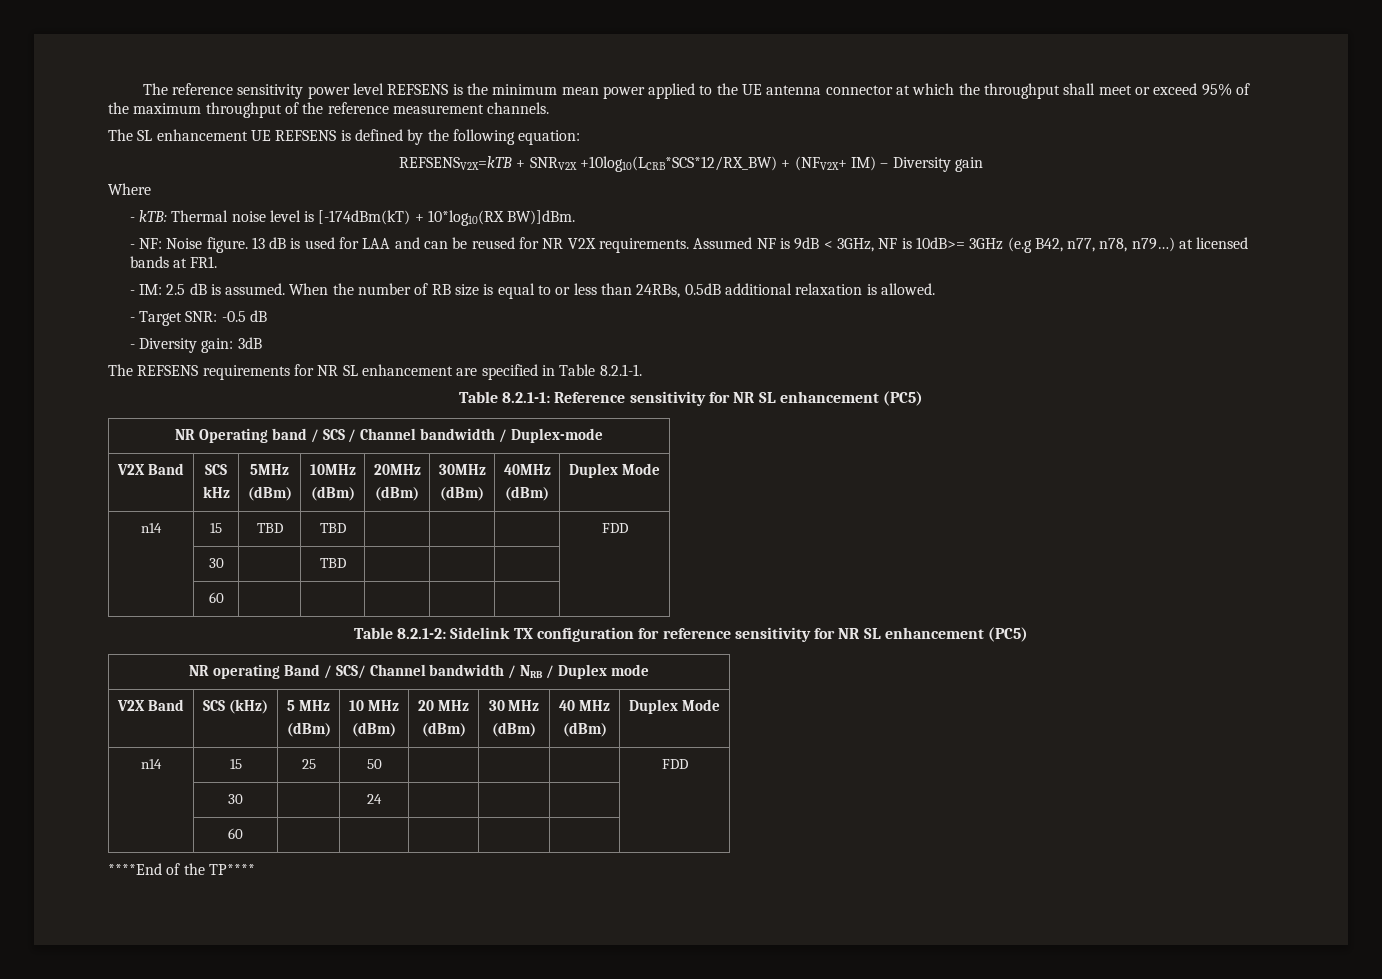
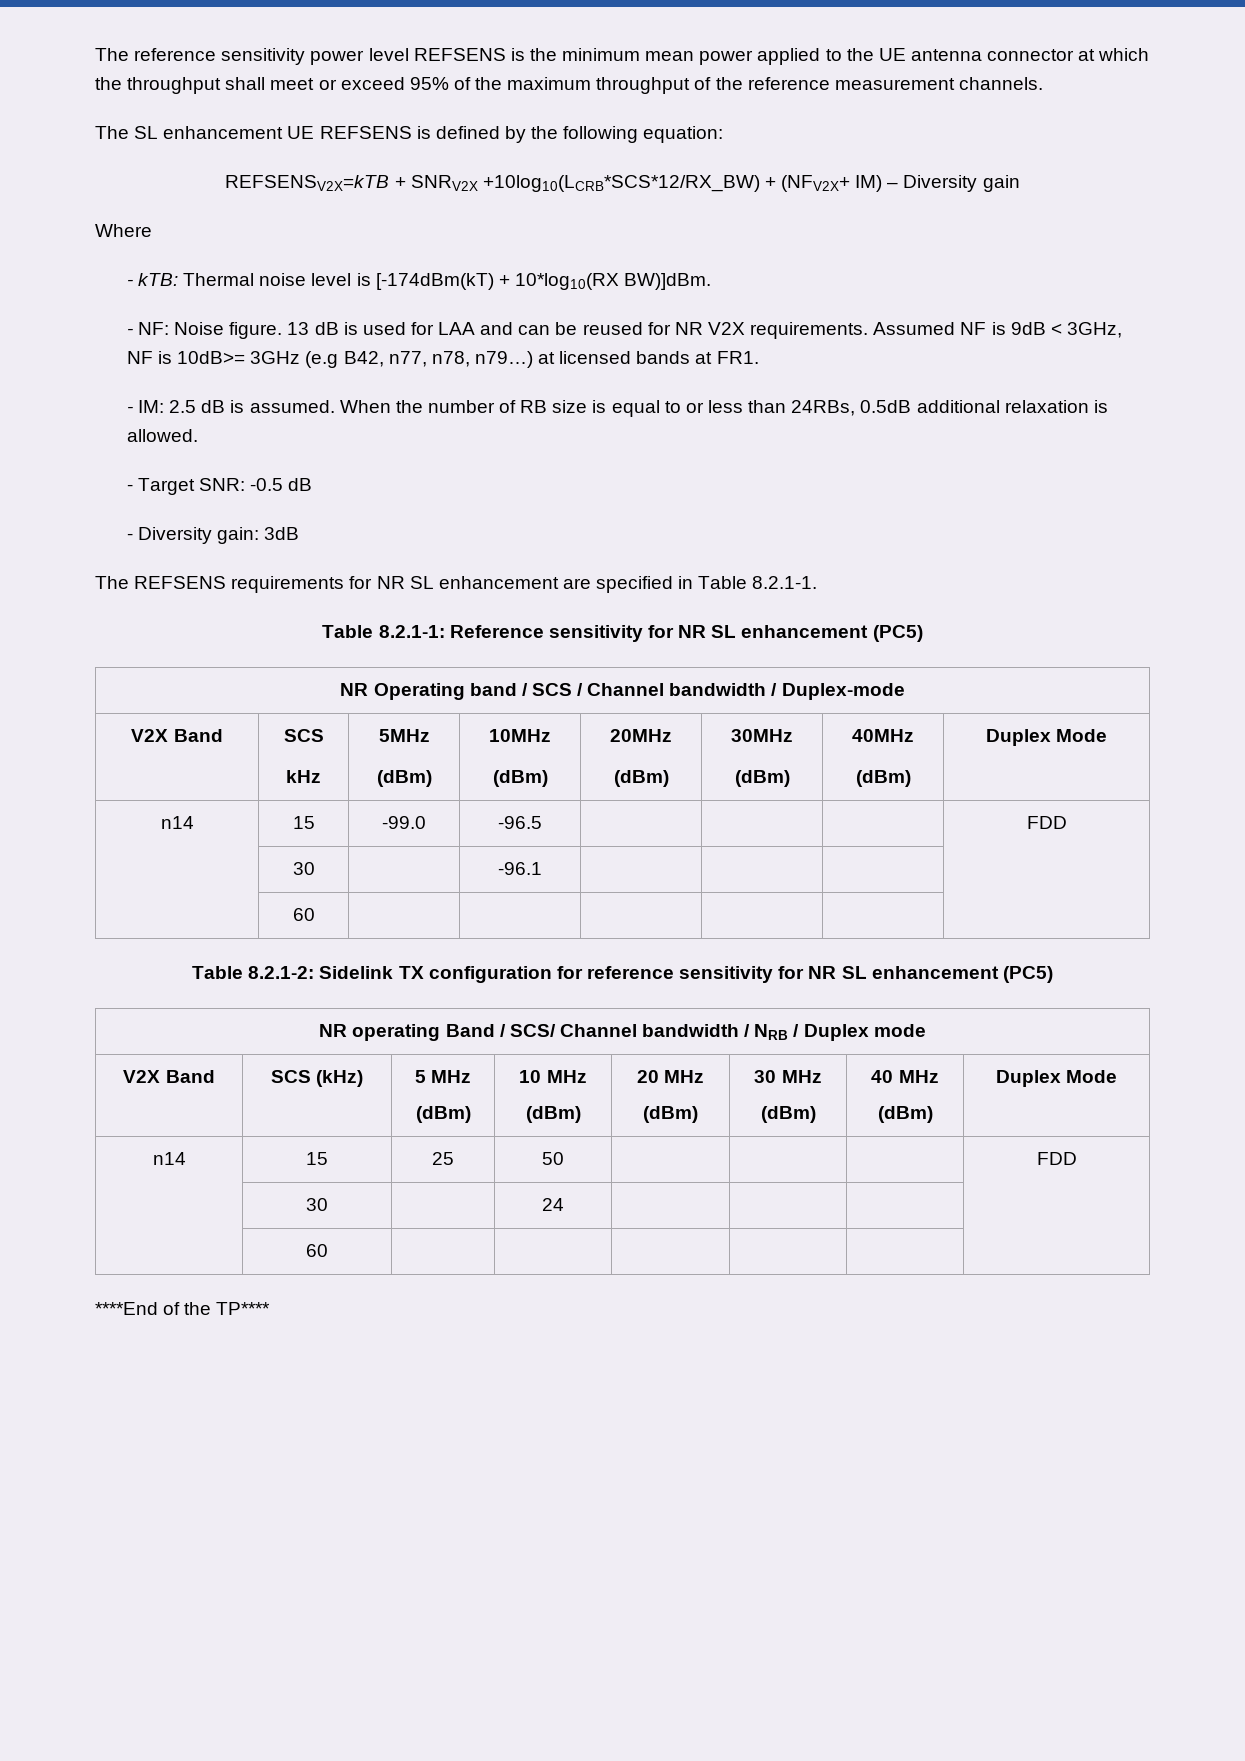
[256,523,283,533] [319,523,346,533] [601,523,628,533] [208,558,224,568] [319,558,346,568] TBD | TBD | | | | FDD // | 30 | | TBD -> [382,816,426,829] [498,816,542,829] [1026,816,1067,829] [292,862,315,875] [498,862,542,875] -99.0 | -96.5 | | | | FDD // | 30 | | -96.1

